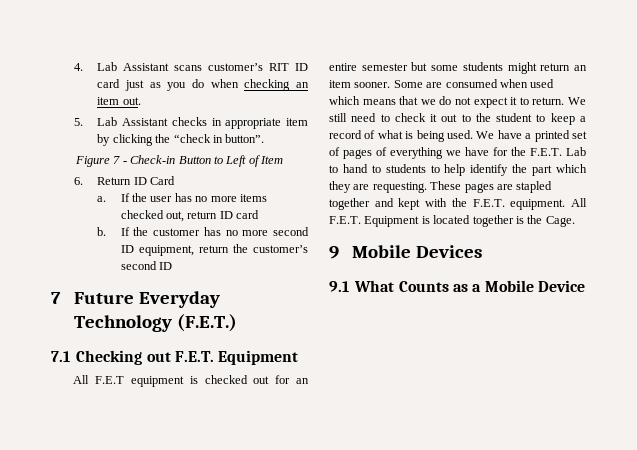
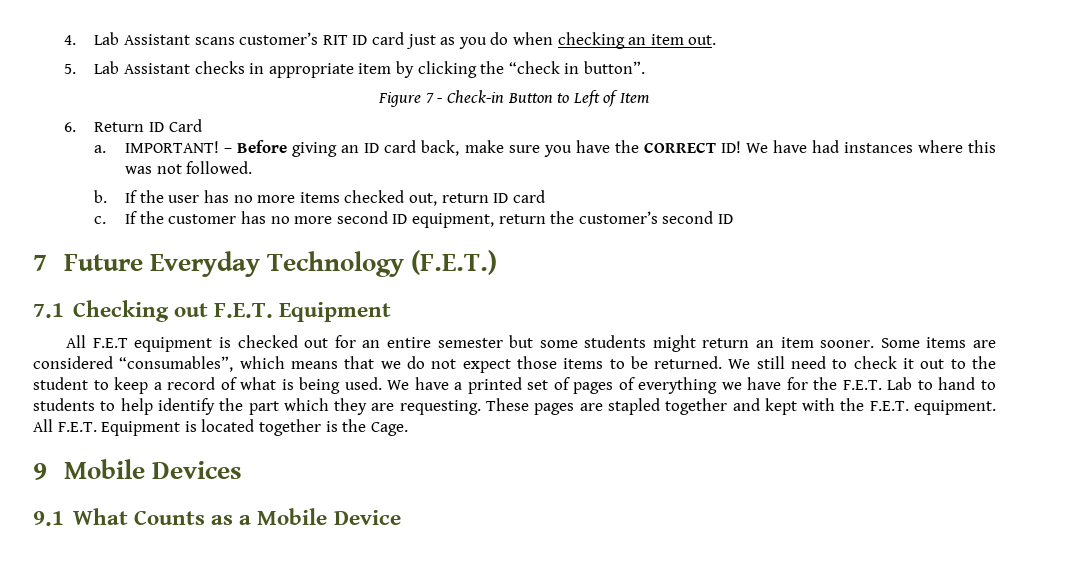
(107, 199) none -> [125,140,996,157] [125,161,253,174] [94,190,108,203] IMPORTANT! – Before giving an ID card back, make sure you have the CORRECT ID! We have had instances where this was not followed. // b.
[97,227,107,236] b. -> [94,216,107,224] c.
[426,79,555,88] are consumed when used -> [926,337,996,348] [33,356,234,372] items are considered “consumables”,
[510,97,565,105] it to return. -> [516,356,723,369] those items to be returned.

